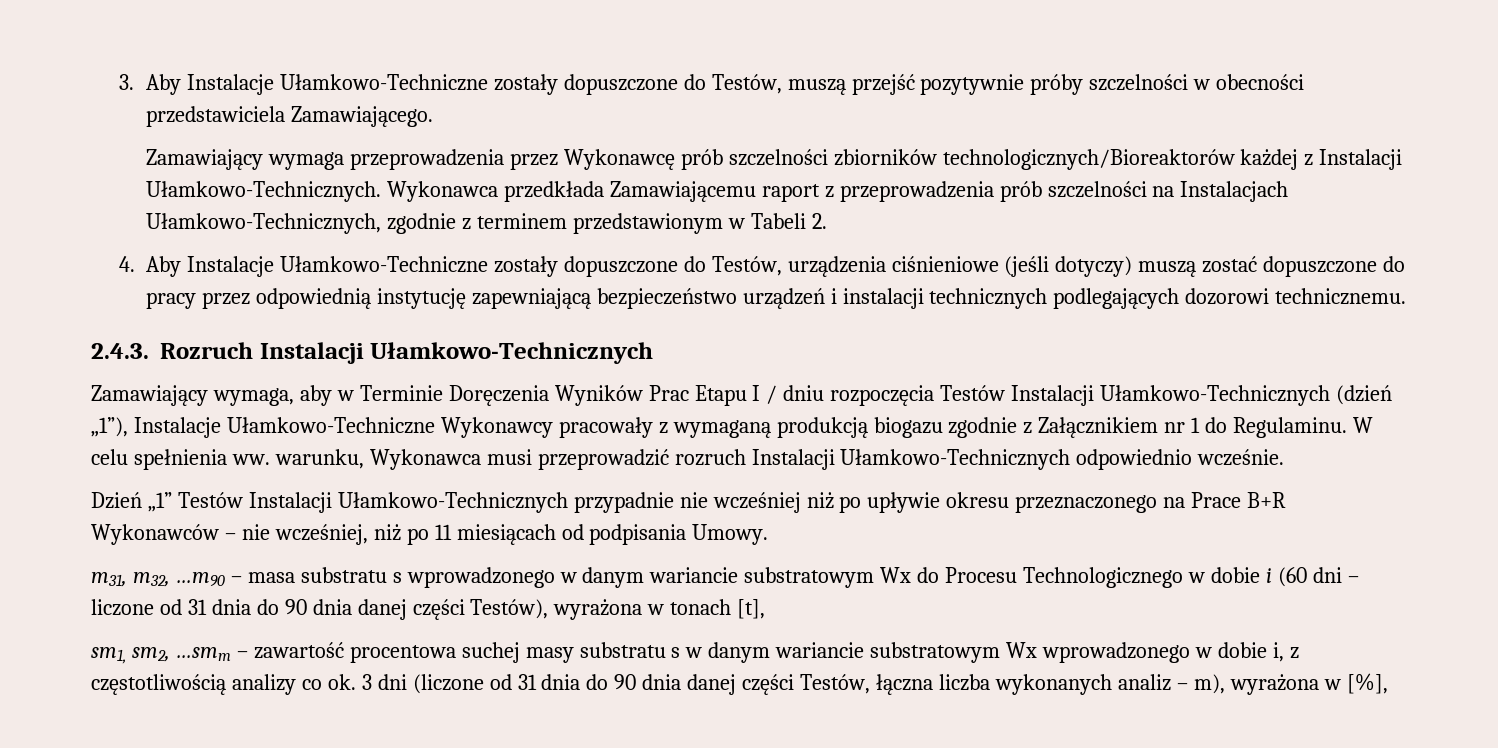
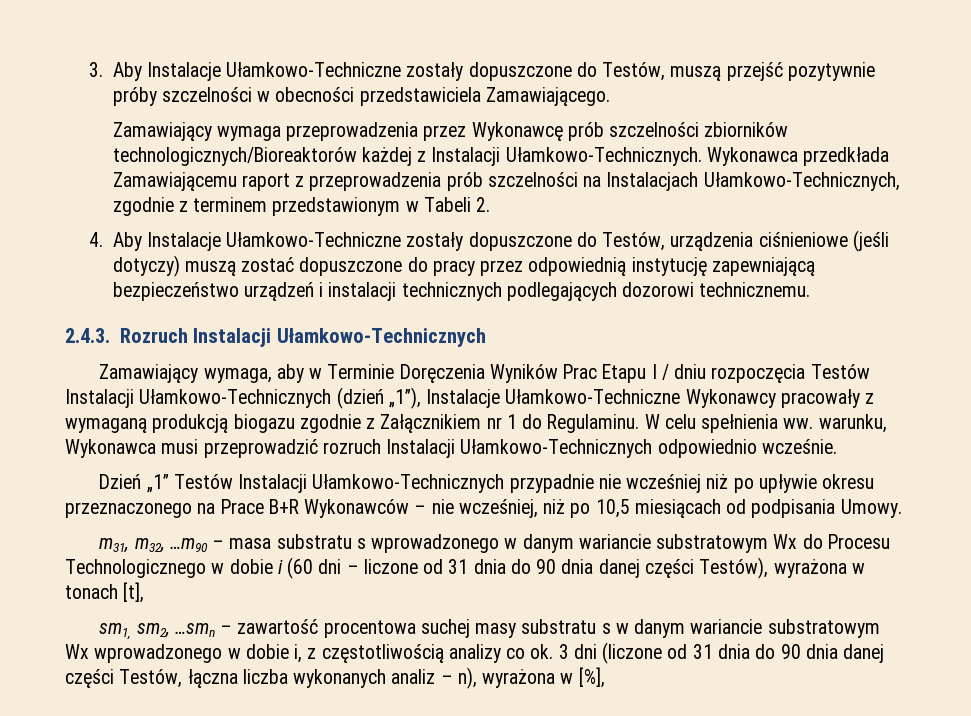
[434,524,452,540] 11 -> [595,499,630,518] 10,5
[175,647,231,661] …smm -> [174,623,215,637] …smn
[1193,674,1225,694] m), -> [457,667,477,689] n),

